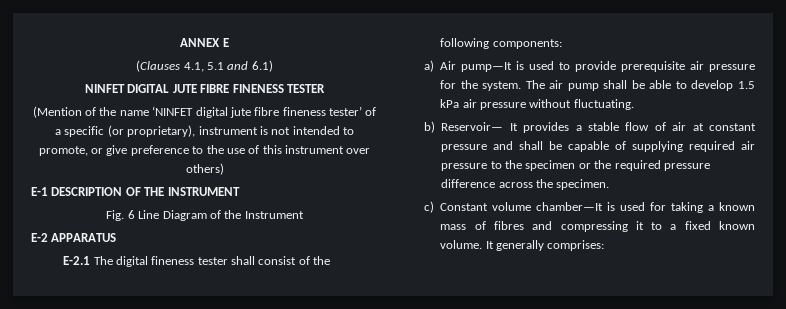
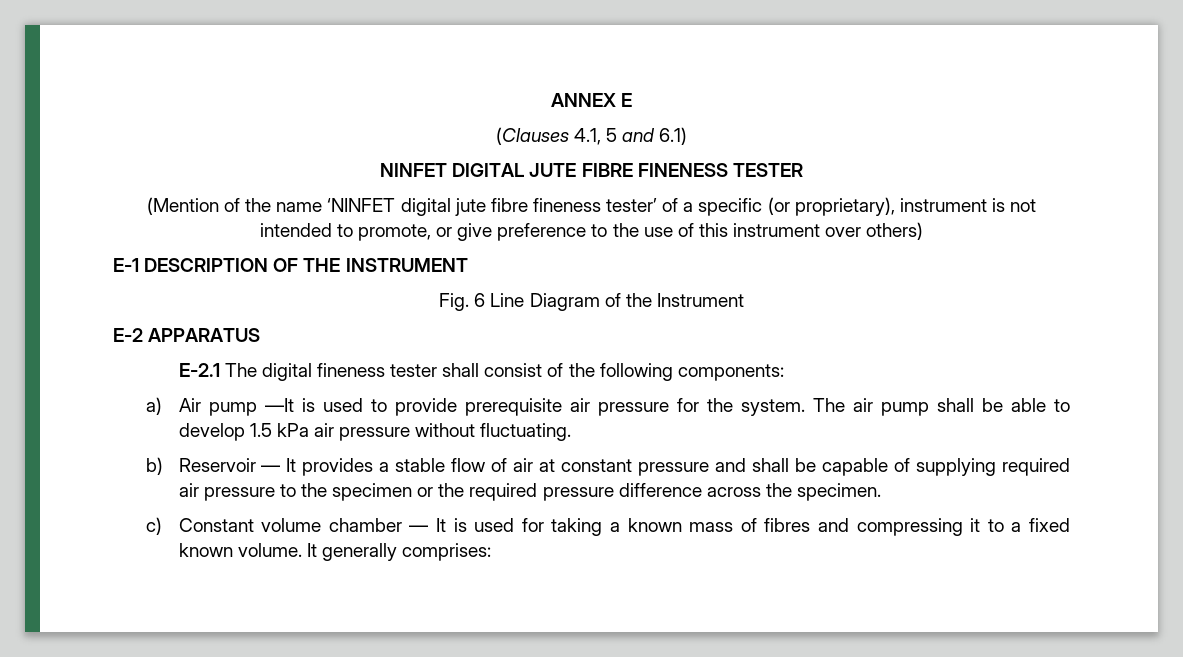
[207,62,224,70] 5.1 -> [606,128,617,142] 5
[461,62,513,72] pump—It -> [208,398,294,416] pump —It
[441,122,504,131] Reservoir— -> [178,458,281,472] Reservoir —
[536,202,604,211] chamber—It -> [328,518,446,532] chamber — It

